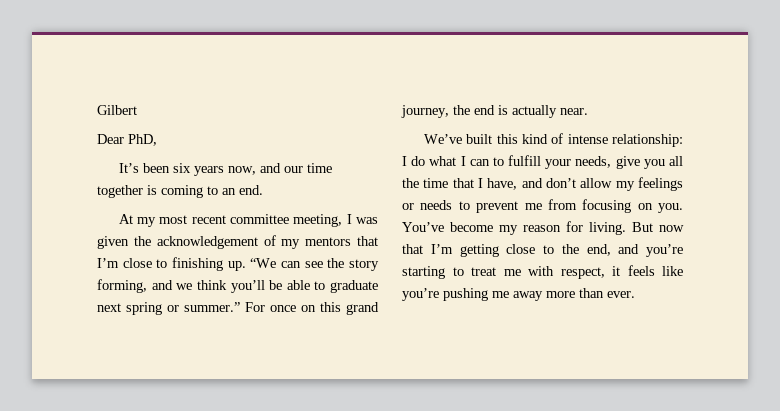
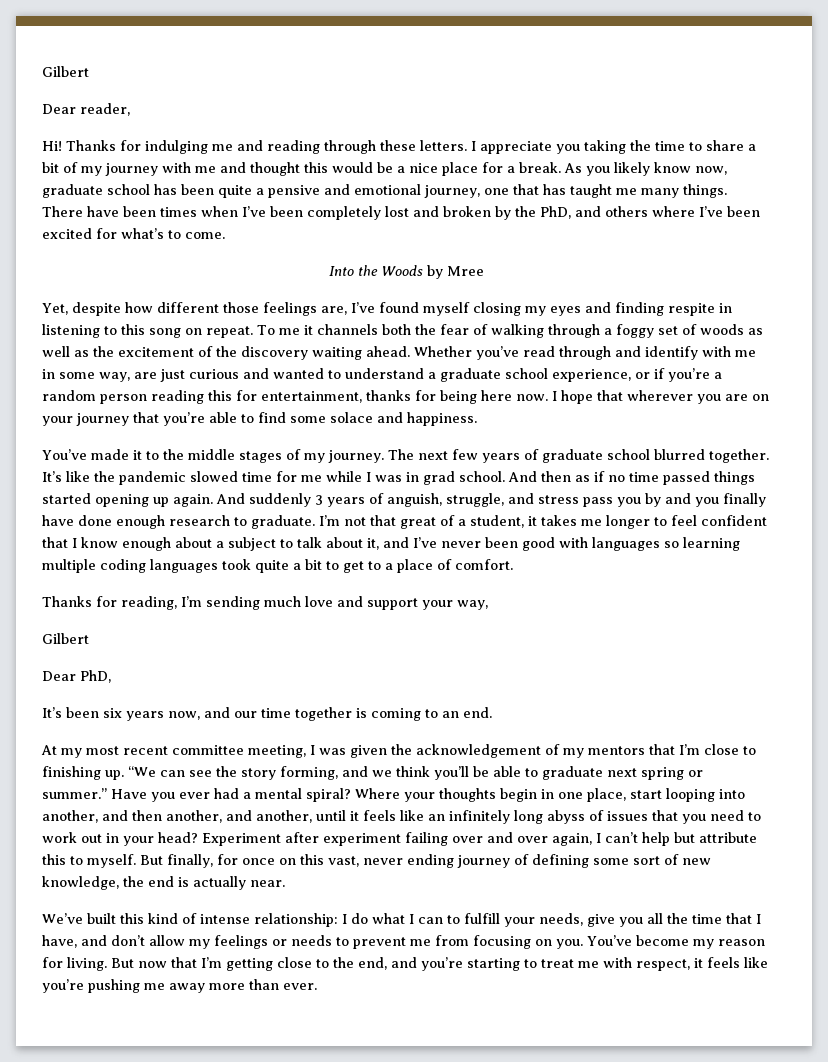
[97,105,137,115] Gilbert -> [42,66,89,77] [42,103,130,116] [42,140,756,154] [42,162,727,176] [42,184,727,198] [42,206,760,220] [42,228,225,239] [329,265,484,279] [42,302,732,316] [42,324,763,338] [42,346,756,360] [42,368,722,382] [42,390,769,404] [42,412,477,426] [42,449,769,463] [42,471,755,485] [42,493,766,507] [42,515,767,529] [42,537,740,551] [42,559,513,573] [42,596,488,610] [42,633,89,644] Gilbert // Dear reader, // Hi! Thanks for indulging me and reading through these letters. I appreciate you taking the time to share a bit of my journey with me and thought this would be a nice place for a break. As you likely know now, graduate school has been quite a pensive and emotional journey, one that has taught me many things. There have been times when I’ve been completely lost and broken by the PhD, and others where I’ve been excited for what’s to come. // Into the Woods by Mree // Yet, despite how different those feelings are, I’ve found myself closing my eyes and finding respite in listening to this song on repeat. To me it channels both the fear of walking through a foggy set of woods as well as the excitement of the discovery waiting ahead. Whether you’ve read through and identify with me in some way, are just curious and wanted to understand a graduate school experience, or if you’re a random person reading this for entertainment, thanks for being here now. I hope that wherever you are on your journey that you’re able to find some solace and happiness. // You’ve made it to the middle stages of my journey. The next few years of graduate school blurred together. It’s like the pandemic slowed time for me while I was in grad school. And then as if no time passed things started opening up again. And suddenly 3 years of anguish, struggle, and stress pass you by and you finally have done enough research to graduate. I’m not that great of a student, it takes me longer to feel confident that I know enough about a subject to talk about it, and I’ve never been good with languages so learning multiple coding languages took quite a bit to get to a place of comfort. // Thanks for reading, I’m sending much love and support your way, // Gilbert
[245,302,379,315] [401,105,449,118] For once on this grand journey, -> [111,788,745,802] [42,810,761,824] [42,832,757,846] [42,854,711,868] [42,876,119,890] Have you ever had a mental spiral? Where your thoughts begin in one place, start looping into another, and then another, and another, until it feels like an infinitely long abyss of issues that you need to work out in your head? Experiment after experiment failing over and over again, I can’t help but attribute this to myself. But finally, for once on this vast, never ending journey of defining some sort of new knowledge,

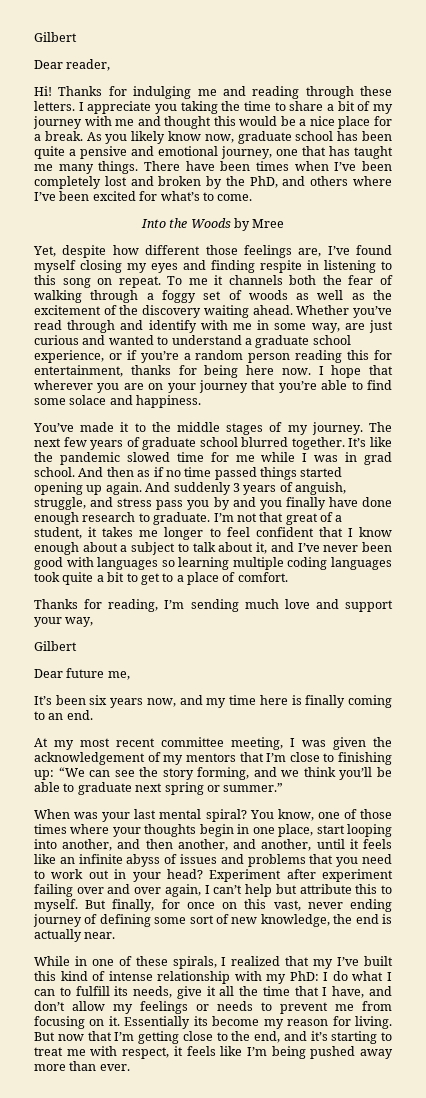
[80,670,111,683] PhD, -> [66,668,130,680] future me,
[234,707,367,721] our time together is -> [206,695,346,708] my time here is finally
[105,770,124,780] up. -> [34,770,54,780] up:
[111,788,400,802] Have you ever had a mental spiral? Where -> [34,809,392,822] [34,824,110,834] // When was your last mental spiral? You know, one of those times where
[449,810,543,824] infinitely long -> [78,854,123,864] infinite
(648, 816) none -> [220,854,306,867] and problems
[42,913,83,924] We’ve -> [34,956,360,969] While in one of these spirals, I realized that my I’ve
[254,913,338,927] relationship: -> [157,971,319,984] relationship with my PhD:
[504,917,535,927] your -> [114,986,129,996] its
[619,917,643,927] you -> [206,986,216,996] it
[556,935,632,949] you. You’ve -> [108,1016,208,1029] it. Essentially its
[421,957,463,971] you’re -> [310,1031,328,1041] it’s
[42,979,165,993] you’re pushing me -> [246,1046,356,1059] I’m being pushed

